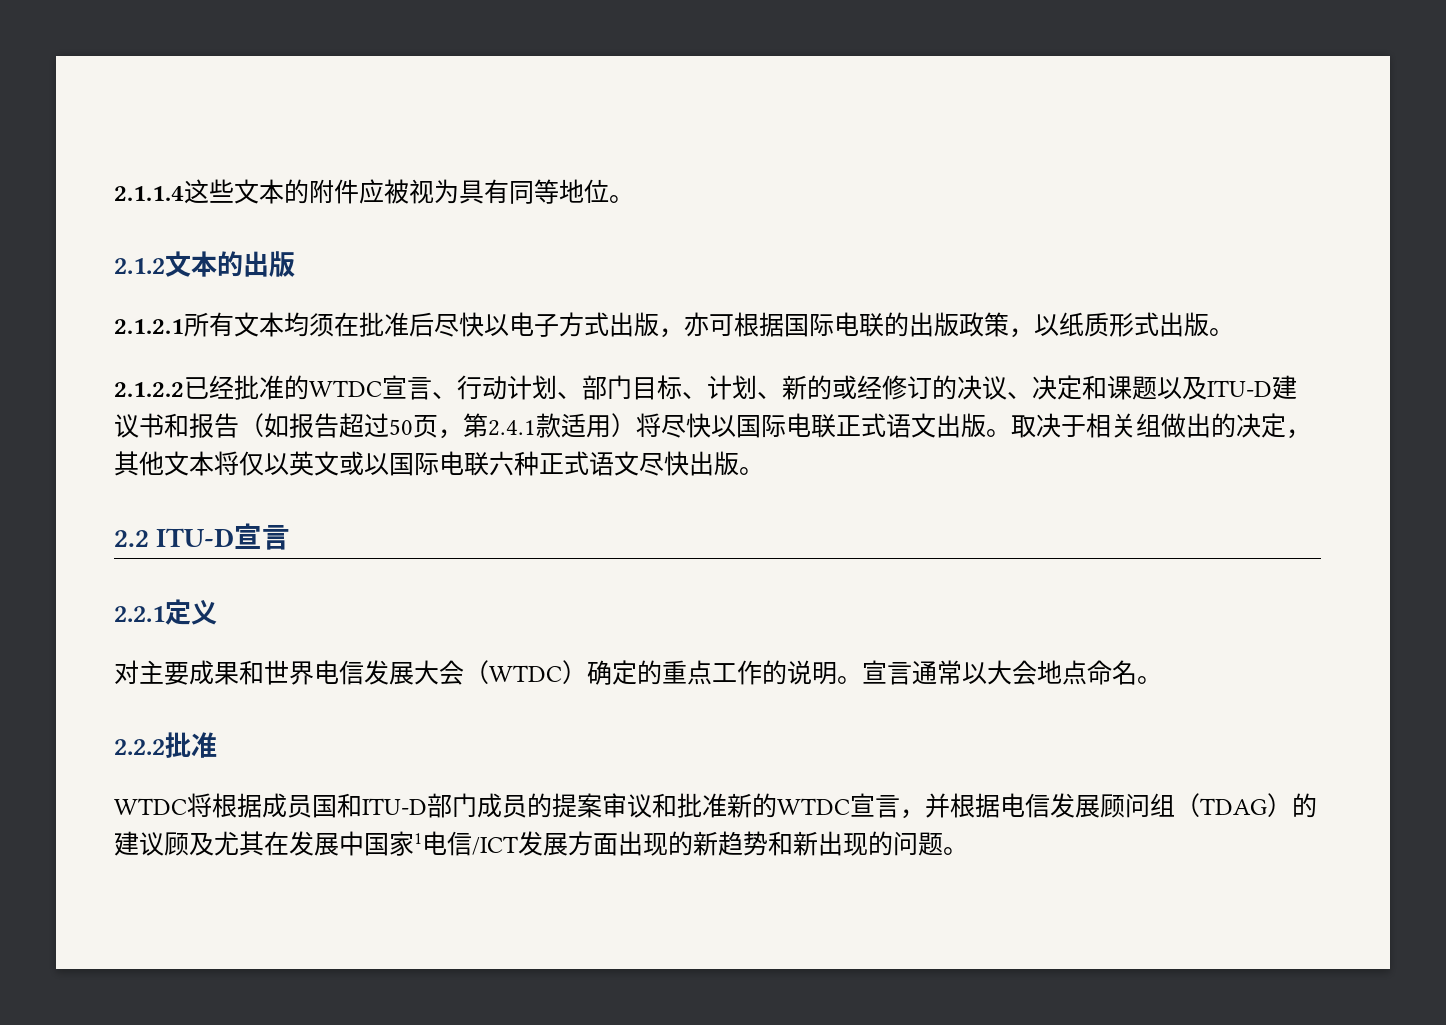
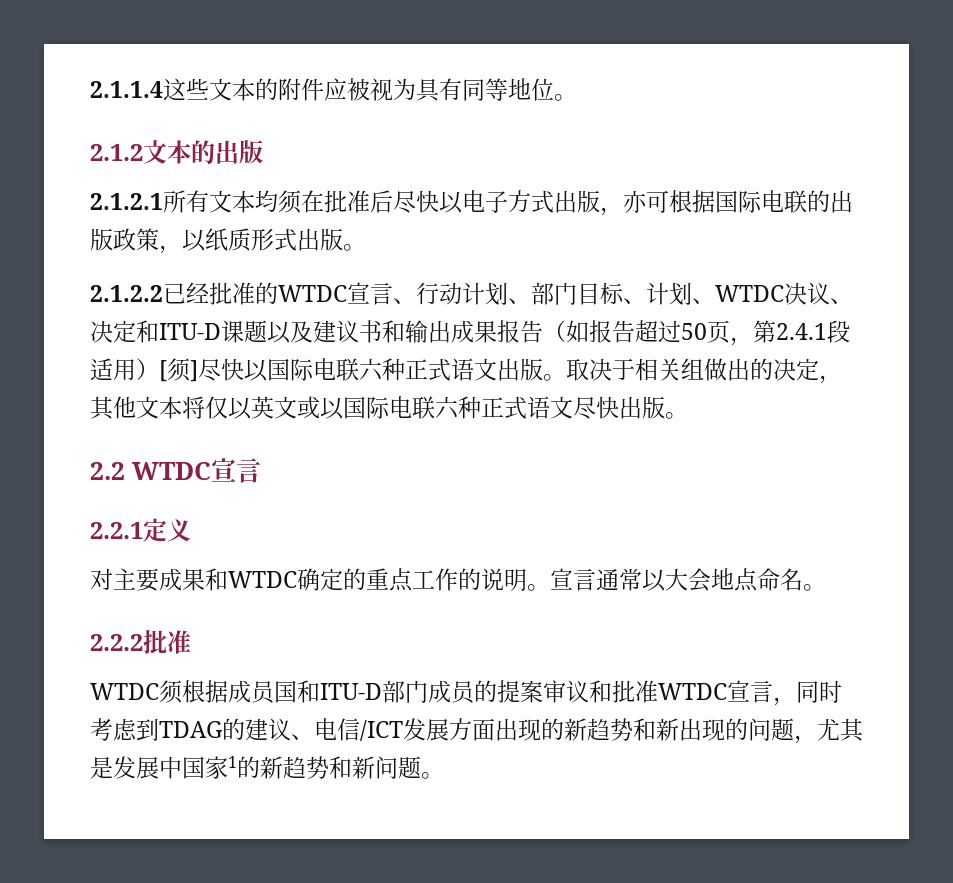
[782,375,957,400] 新的或经修订的 -> [715,285,784,302] WTDC
(1107, 387) none -> [159,323,221,340] ITU-D
[1207,380,1272,397] ITU-D -> (313, 332) none
(189, 425) none -> [405,320,497,343] 输出成果
[536,413,661,438] 款适用）将 -> [827,320,850,343] [90,358,198,382] 段适用）[须]
(836, 426) none -> [359,358,405,381] 六种
[156,528,235,547] ITU-D -> [132,462,211,480] WTDC
[264,660,587,685] 世界电信发展大会（WTDC） -> [228,571,297,588] WTDC
[187,793,212,817] 将 -> [159,680,183,704] 须
[727,793,777,818] 新的 -> (658, 691) none
[925,793,1317,818] [114,831,422,856] 并根据电信发展顾问组（TDAG）的建议顾及尤其在发展中国家1 -> [796,680,842,703] [90,718,314,741] 同时考虑到TDAG的建议、
(943, 844) none -> [794,718,864,744] [90,756,421,779] ，尤其是发展中国家1的新趋势和新问题

